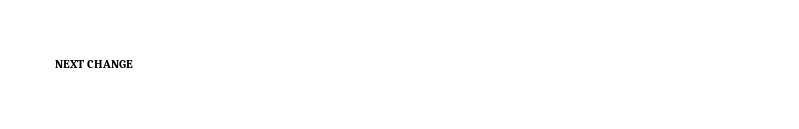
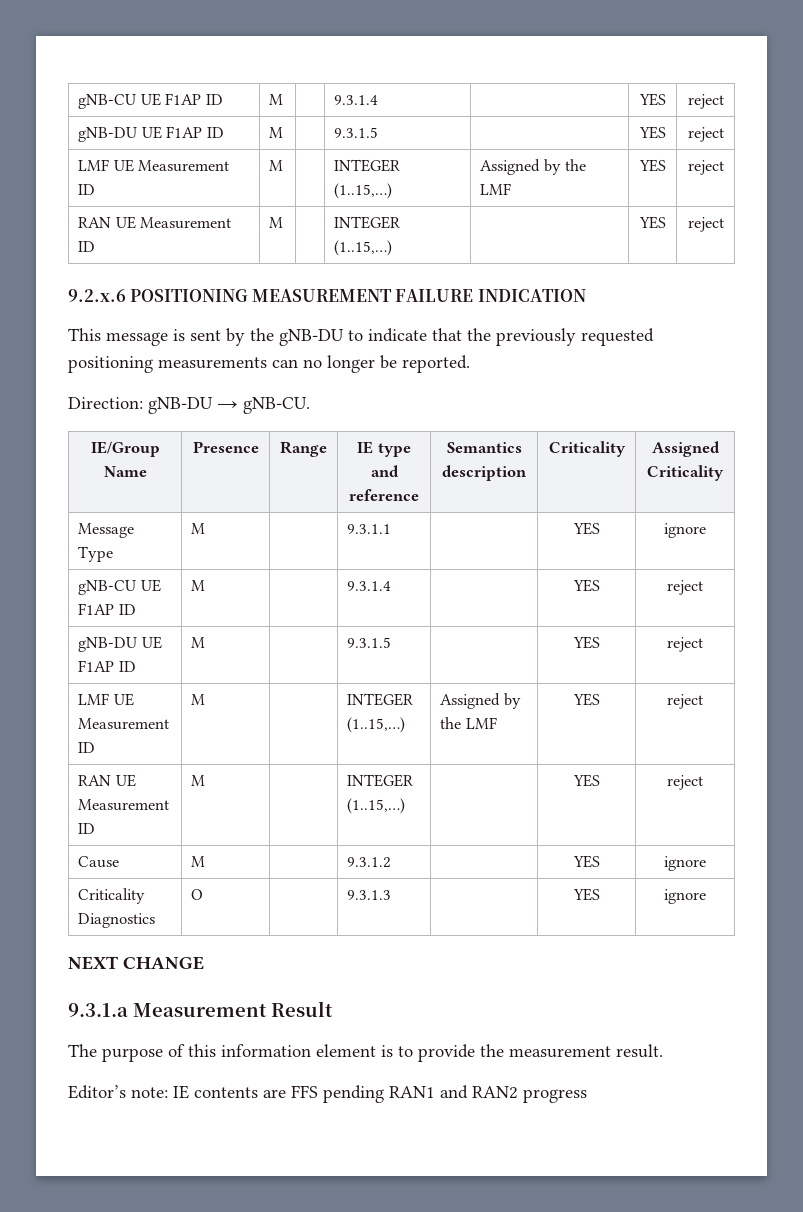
[55,60,134,68] NEXT CHANGE -> [78,93,223,109] [269,94,284,105] [334,95,379,105] [638,93,666,106] [687,94,724,109] [78,126,224,142] [269,127,284,138] [334,127,379,138] [638,126,666,139] [687,127,724,142] [78,159,230,172] [78,184,96,195] [269,160,284,171] [334,159,401,172] [334,183,393,199] [480,159,587,175] [480,183,512,195] [638,159,666,172] [687,160,724,175] [78,216,232,229] [78,241,96,252] [269,217,284,228] [334,216,401,229] [334,240,393,256] [638,216,666,229] [687,217,724,232] [68,289,586,302] [68,328,654,346] [68,355,470,373] [68,397,310,414] [90,441,160,457] [103,466,147,477] [192,441,259,453] [280,441,327,457] [357,441,411,457] [370,465,399,477] [349,489,419,501] [446,442,522,453] [442,465,527,481] [548,441,626,457] [651,441,720,457] [647,465,724,481] [78,523,135,538] [78,546,114,562] [191,523,206,534] [347,524,392,534] [572,522,600,535] [664,523,706,538] [78,579,161,595] [78,603,136,615] [191,580,206,591] [347,581,392,591] [572,579,600,592] [667,580,703,595] [78,636,162,652] [78,660,136,672] [191,637,206,648] [347,637,392,648] [572,636,600,649] [667,637,703,652] [78,693,134,706] [78,718,170,730] [78,742,96,753] [191,694,206,705] [347,693,414,706] [347,717,406,733] [440,693,521,709] [440,717,497,729] [572,693,600,706] [667,694,703,709] [78,774,136,787] [78,799,170,811] [78,823,96,834] [191,775,206,786] [347,774,414,787] [347,798,406,814] [572,774,600,787] [667,775,703,790] [78,856,120,868] [191,856,206,867] [347,857,392,868] [572,855,600,868] [664,856,706,871] [78,888,146,904] [78,913,156,928] [191,889,204,900] [347,890,392,900] [572,888,600,901] [664,889,706,904] [68,956,204,970] [68,1001,333,1017] [68,1044,663,1062] [68,1085,587,1103] gNB-CU UE F1AP ID | M | | 9.3.1.4 | | YES | reject // gNB-DU UE F1AP ID | M | | 9.3.1.5 | | YES | reject // LMF UE Measurement ID | M | | INTEGER (1..15,…) | Assigned by the LMF | YES | reject // RAN UE Measurement ID | M | | INTEGER (1..15,…) | | YES | reject // 9.2.x.6 POSITIONING MEASUREMENT FAILURE INDICATION // This message is sent by the gNB-DU to indicate that the previously requested positioning measurements can no longer be reported. // Direction: gNB-DU → gNB-CU. // IE/Group Name | Presence | Range | IE type and reference | Semantics description | Criticality | Assigned Criticality // Message Type | M | | 9.3.1.1 | | YES | ignore // gNB-CU UE F1AP ID | M | | 9.3.1.4 | | YES | reject // gNB-DU UE F1AP ID | M | | 9.3.1.5 | | YES | reject // LMF UE Measurement ID | M | | INTEGER (1..15,…) | Assigned by the LMF | YES | reject // RAN UE Measurement ID | M | | INTEGER (1..15,…) | | YES | reject // Cause | M | | 9.3.1.2 | | YES | ignore // Criticality Diagnostics | O | | 9.3.1.3 | | YES | ignore // NEXT CHANGE // 9.3.1.a Measurement Result // The purpose of this information element is to provide the measurement result. // Editor’s note: IE contents are FFS pending RAN1 and RAN2 progress

